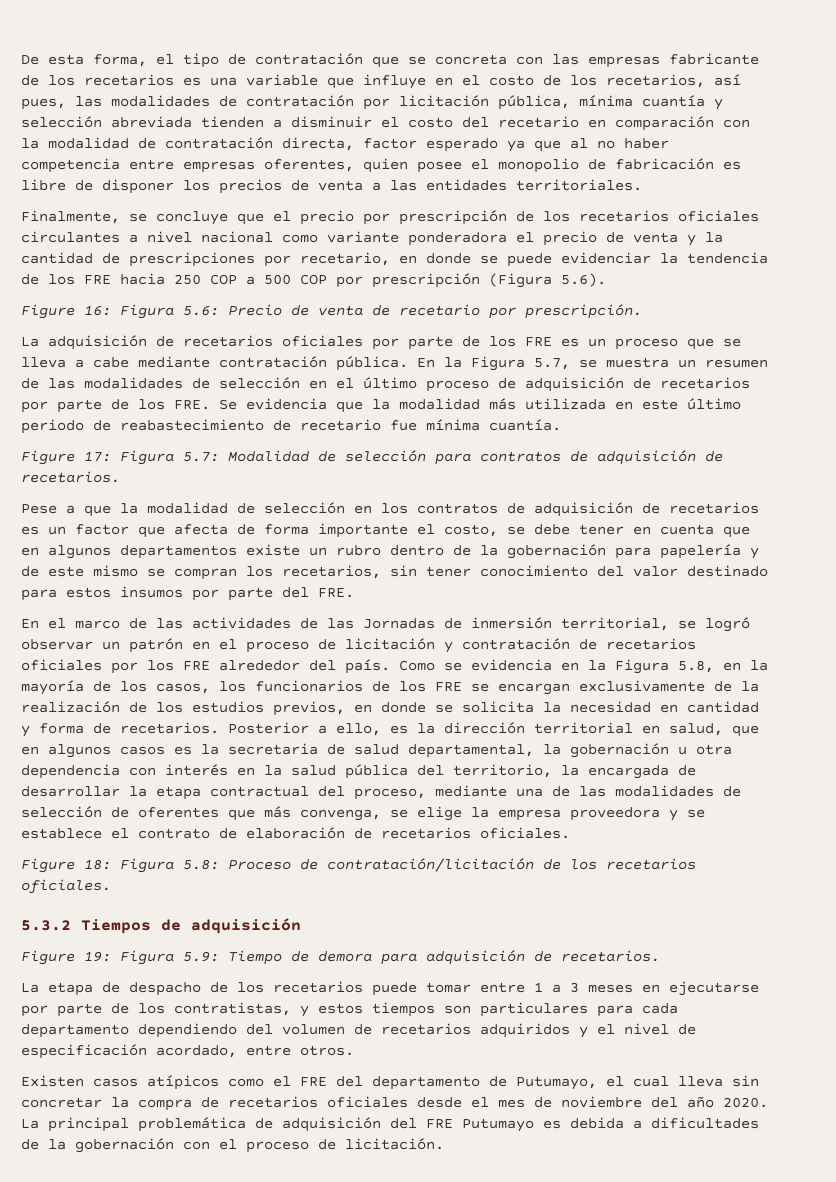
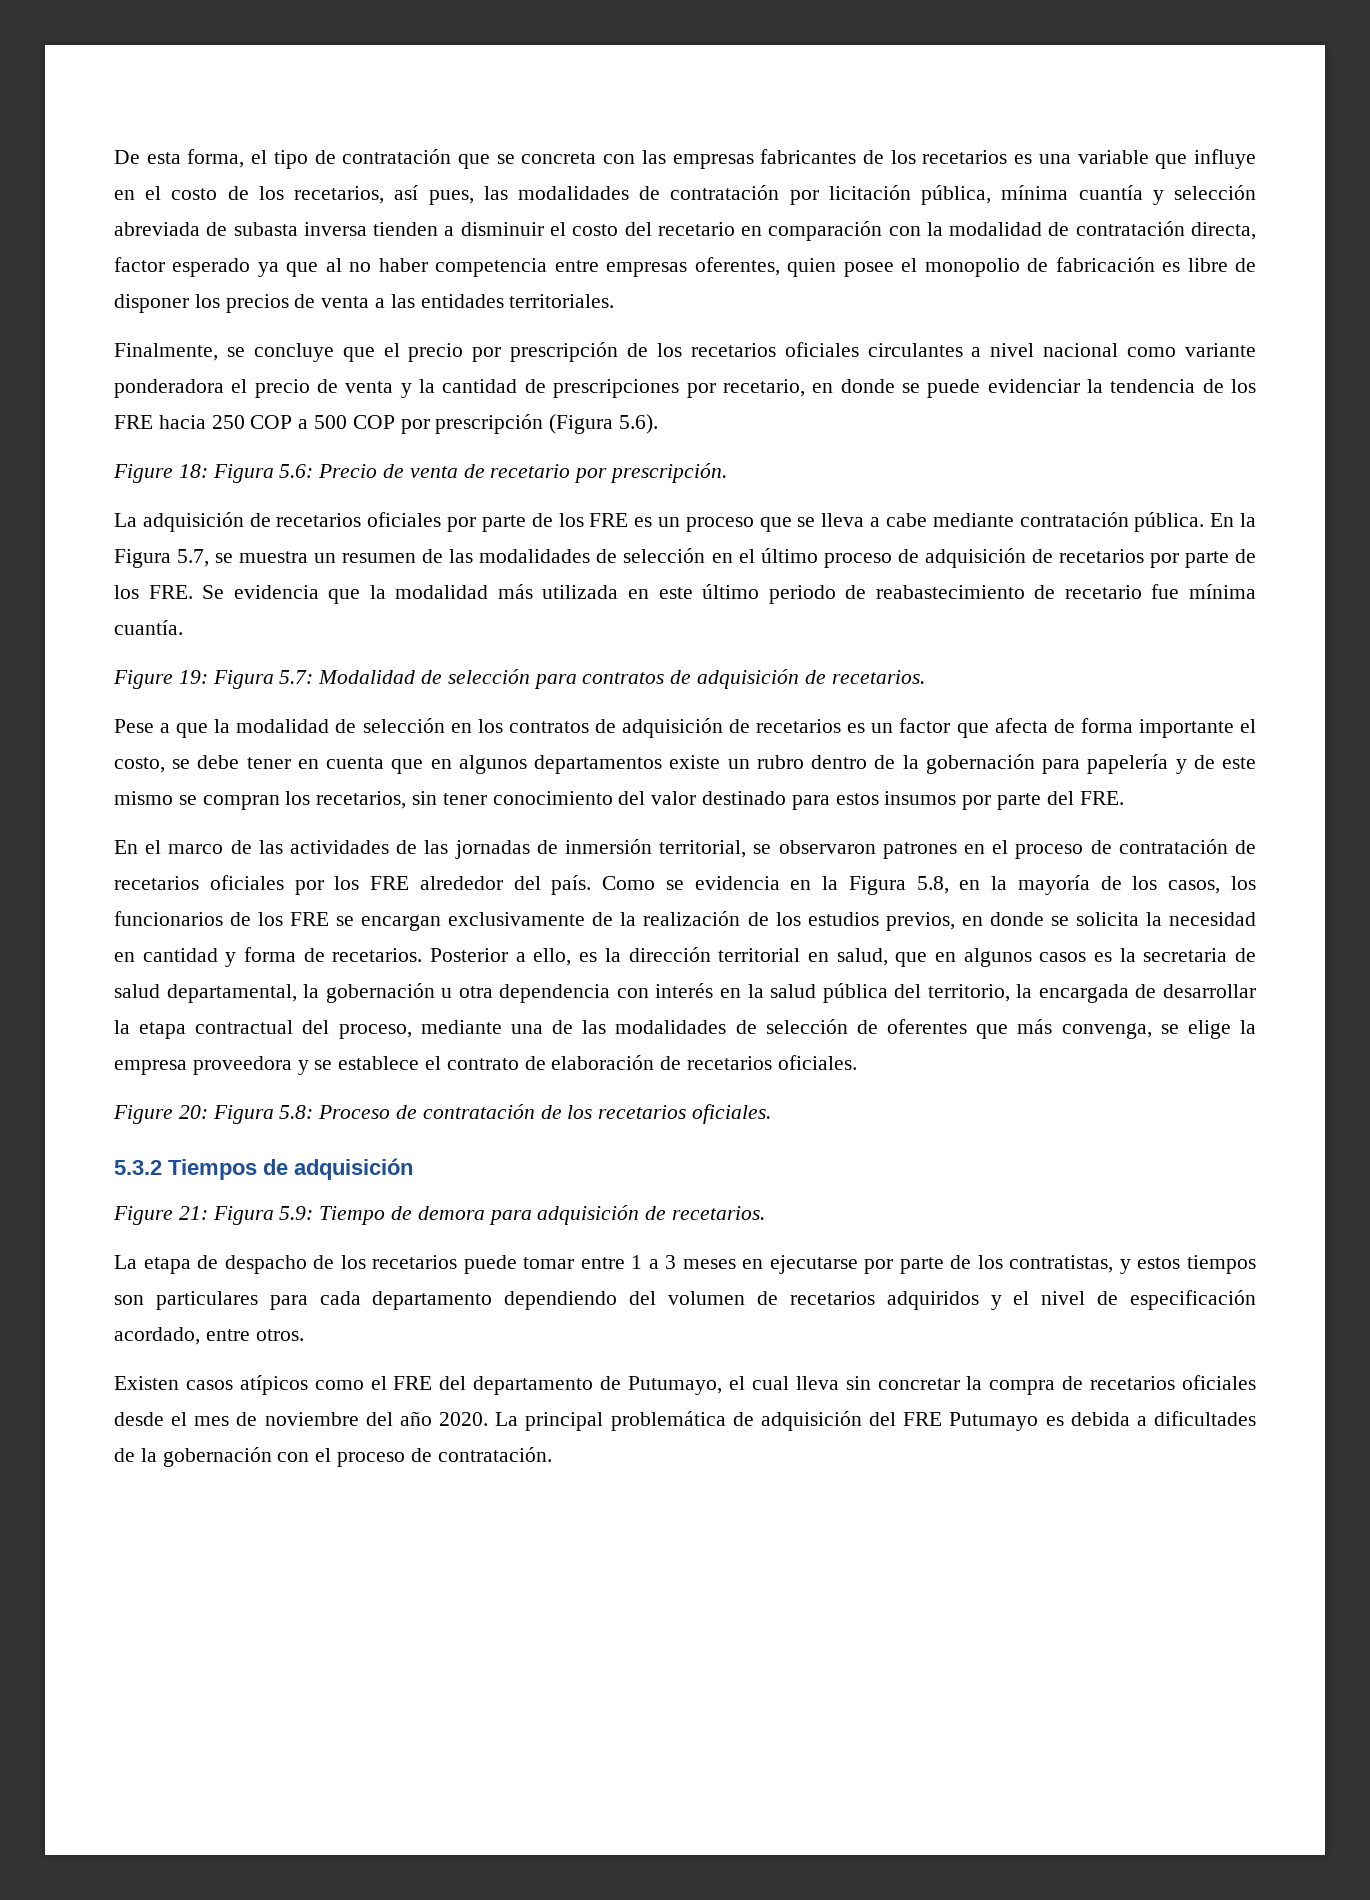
[669,53,759,65] fabricante -> [760,149,857,164] fabricantes
(192, 122) none -> [206,222,367,236] de subasta inversa
[84,305,111,316] 16: -> [178,464,208,478] 18:
[84,451,111,462] 17: -> [178,670,208,684] 19:
[363,618,435,629] Jornadas -> [454,840,530,859] jornadas
[705,617,750,632] [21,638,183,653] logró observar un patrón -> [778,840,957,859] observaron patrones
[345,638,453,653] licitación y -> (1112, 847) none
[84,859,111,870] 18: -> [178,1105,208,1119] 20:
[327,858,534,872] contratación/licitación -> [422,1104,535,1119] contratación
[84,951,111,962] 19: -> [178,1206,208,1220] 21:
[345,1138,444,1150] licitación. -> [437,1447,552,1462] contratación.

